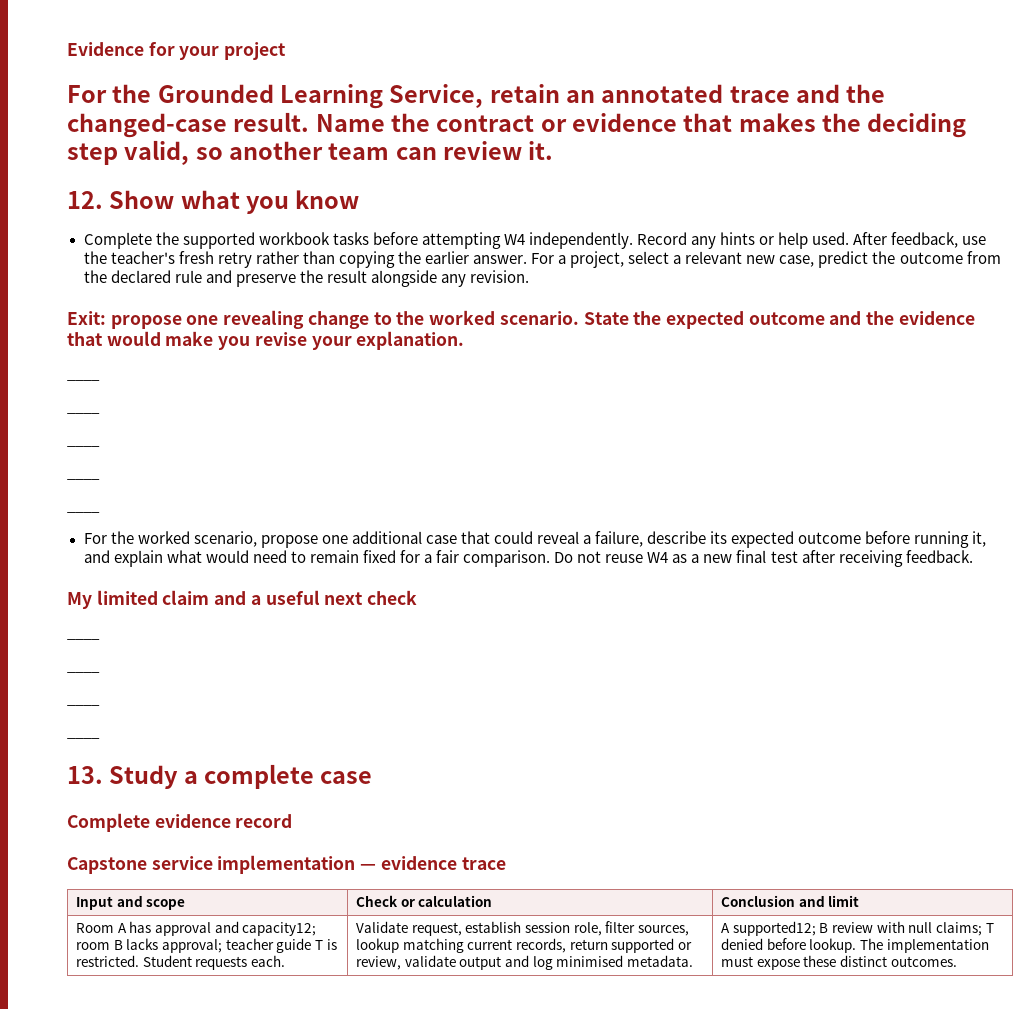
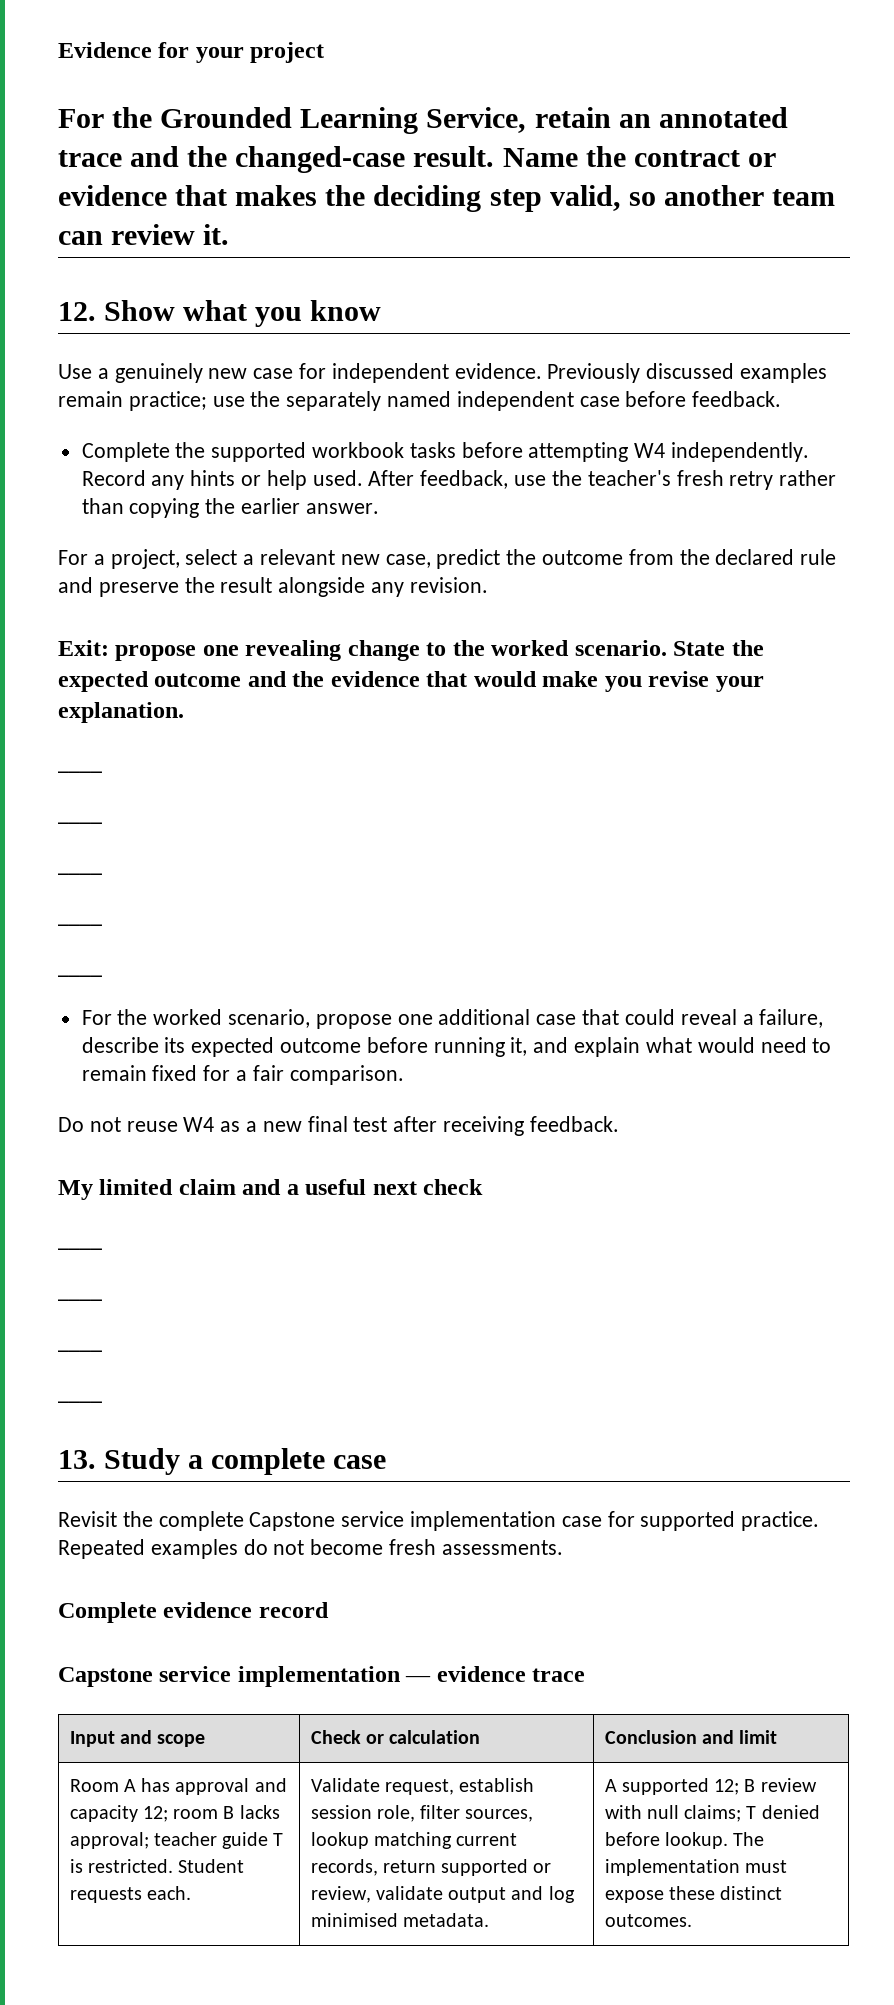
(360, 199) none -> [58,363,828,383] [58,391,782,411] // Use a genuinely new case for independent evidence. Previously discussed examples remain practice; use the separately named independent case before feedback.
(527, 259) none -> (379, 508) //
(551, 558) none -> (404, 1075) //
(373, 777) none -> [58,1511,820,1531] [58,1539,563,1559] // Revisit the complete Capstone service implementation case for supported practice. Repeated examples do not become fresh assessments.
[242,922,317,936] capacity12; -> [69,1805,168,1822] capacity 12;
[732,921,816,936] supported12; -> [621,1778,740,1795] supported 12;

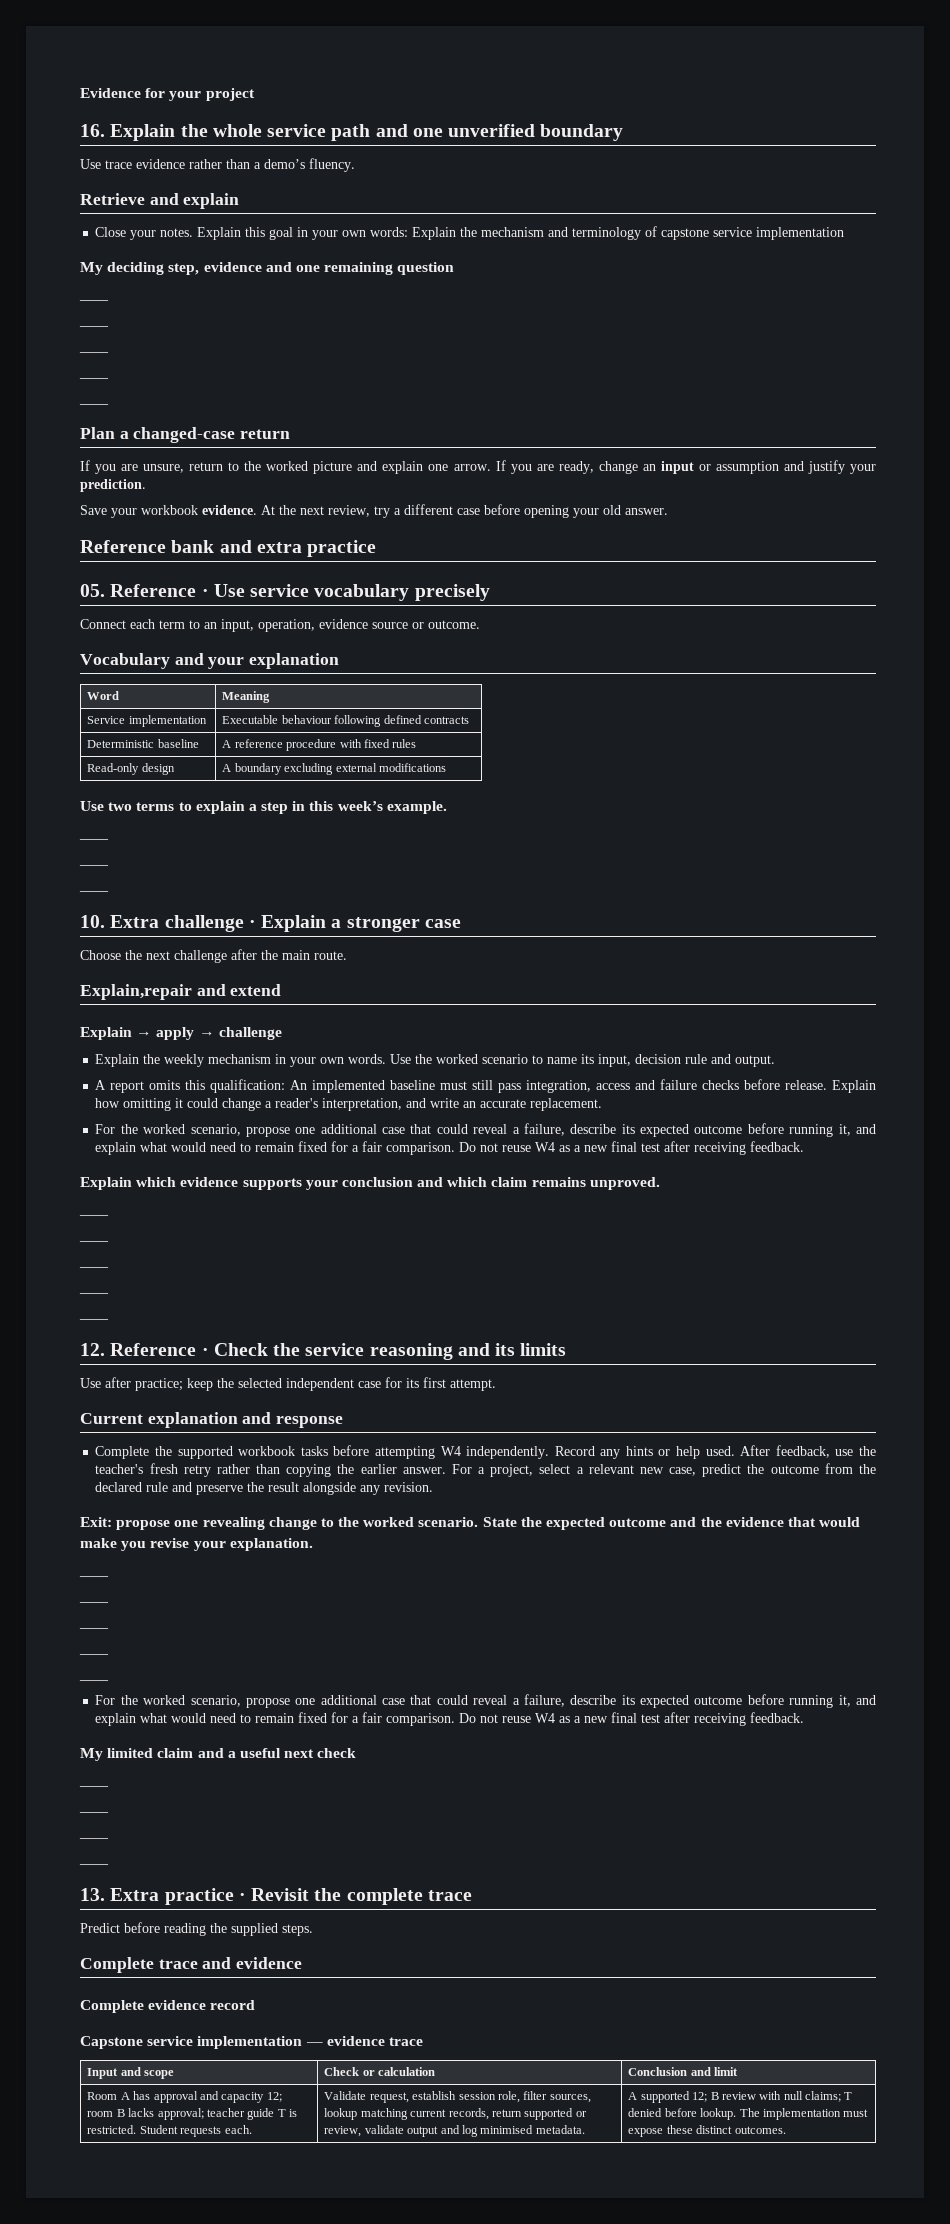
[58,107,788,134] [58,146,776,173] [58,185,835,212] [58,224,230,245] [58,300,382,327] [58,363,828,383] [58,391,782,411] For the Grounded Learning Service, retain an annotated trace and the changed-case result. Name the contract or evidence that makes the deciding step valid, so another team can review it. // 12. Show what you know // Use a genuinely new case for independent evidence. Previously discussed examples remain practice; use the separately named independent case before feedback. -> [80,124,624,141] [80,158,355,172] [80,193,240,209] [95,226,845,240] [80,262,455,275] [79,299,109,301] [79,325,109,327] [79,351,109,353] [79,377,109,379] [79,403,109,405] [80,427,291,443] [80,460,876,474] [80,479,146,492] [80,504,668,518] [80,540,377,557] [80,584,490,601] [80,619,480,632] [80,653,340,669] [87,691,120,700] [222,691,271,703] [87,715,207,727] [222,715,469,727] [87,739,199,748] [222,739,417,751] [87,763,175,775] [222,763,446,775] [80,801,447,814] [79,838,109,840] [79,864,109,866] [79,890,109,892] [80,915,461,932] [80,949,347,963] [80,984,282,1000] [80,1027,282,1040] [95,1054,776,1067] [95,1079,876,1093] [95,1098,603,1111] [95,1123,876,1137] [95,1141,805,1155] [80,1177,660,1190] [79,1214,109,1216] [79,1240,109,1242] [79,1266,109,1268] [79,1292,109,1294] [79,1318,109,1320] [80,1343,567,1360] [80,1377,496,1391] [80,1412,344,1428] 16. Explain the whole service path and one unverified boundary // Use trace evidence rather than a demo’s fluency. // Retrieve and explain // Close your notes. Explain this goal in your own words: Explain the mechanism and terminology of capstone service implementation // My deciding step, evidence and one remaining question // ____ // ____ // ____ // ____ // ____ // Plan a changed-case return // If you are unsure, return to the worked picture and explain one arrow. If you are ready, change an input or assumption and justify your prediction. // Save your workbook evidence. At the next review, try a different case before opening your old answer. // Reference bank and extra practice // 05. Reference · Use service vocabulary precisely // Connect each term to an input, operation, evidence source or outcome. // Vocabulary and your explanation // Word | Meaning // Service implementation | Executable behaviour following defined contracts // Deterministic baseline | A reference procedure with fixed rules // Read-only design | A boundary excluding external modifications // Use two terms to explain a step in this week’s example. // ____ // ____ // ____ // 10. Extra challenge · Explain a stronger case // Choose the next challenge after the main route. // Explain,repair and extend // Explain → apply → challenge // Explain the weekly mechanism in your own words. Use the worked scenario to name its input, decision rule and output. // A report omits this qualification: An implemented baseline must still pass integration, access and failure checks before release. Explain how omitting it could change a reader's interpretation, and write an accurate replacement. // For the worked scenario, propose one additional case that could reveal a failure, describe its expected outcome before running it, and explain what would need to remain fixed for a fair comparison. Do not reuse W4 as a new final test after receiving feedback. // Explain which evidence supports your conclusion and which claim remains unproved. // ____ // ____ // ____ // ____ // ____ // 12. Reference · Check the service reasoning and its limits // Use after practice; keep the selected independent case for its first attempt. // Current explanation and response
(379, 508) // -> (446, 1470) none
(404, 1075) // -> (456, 1719) none
[104,1448,387,1475] [58,1511,820,1531] [58,1539,563,1559] Study a complete case // Revisit the complete Capstone service implementation case for supported practice. Repeated examples do not become fresh assessments. -> [110,1888,472,1905] [80,1922,313,1936] [80,1957,303,1973] Extra practice · Revisit the complete trace // Predict before reading the supplied steps. // Complete trace and evidence

